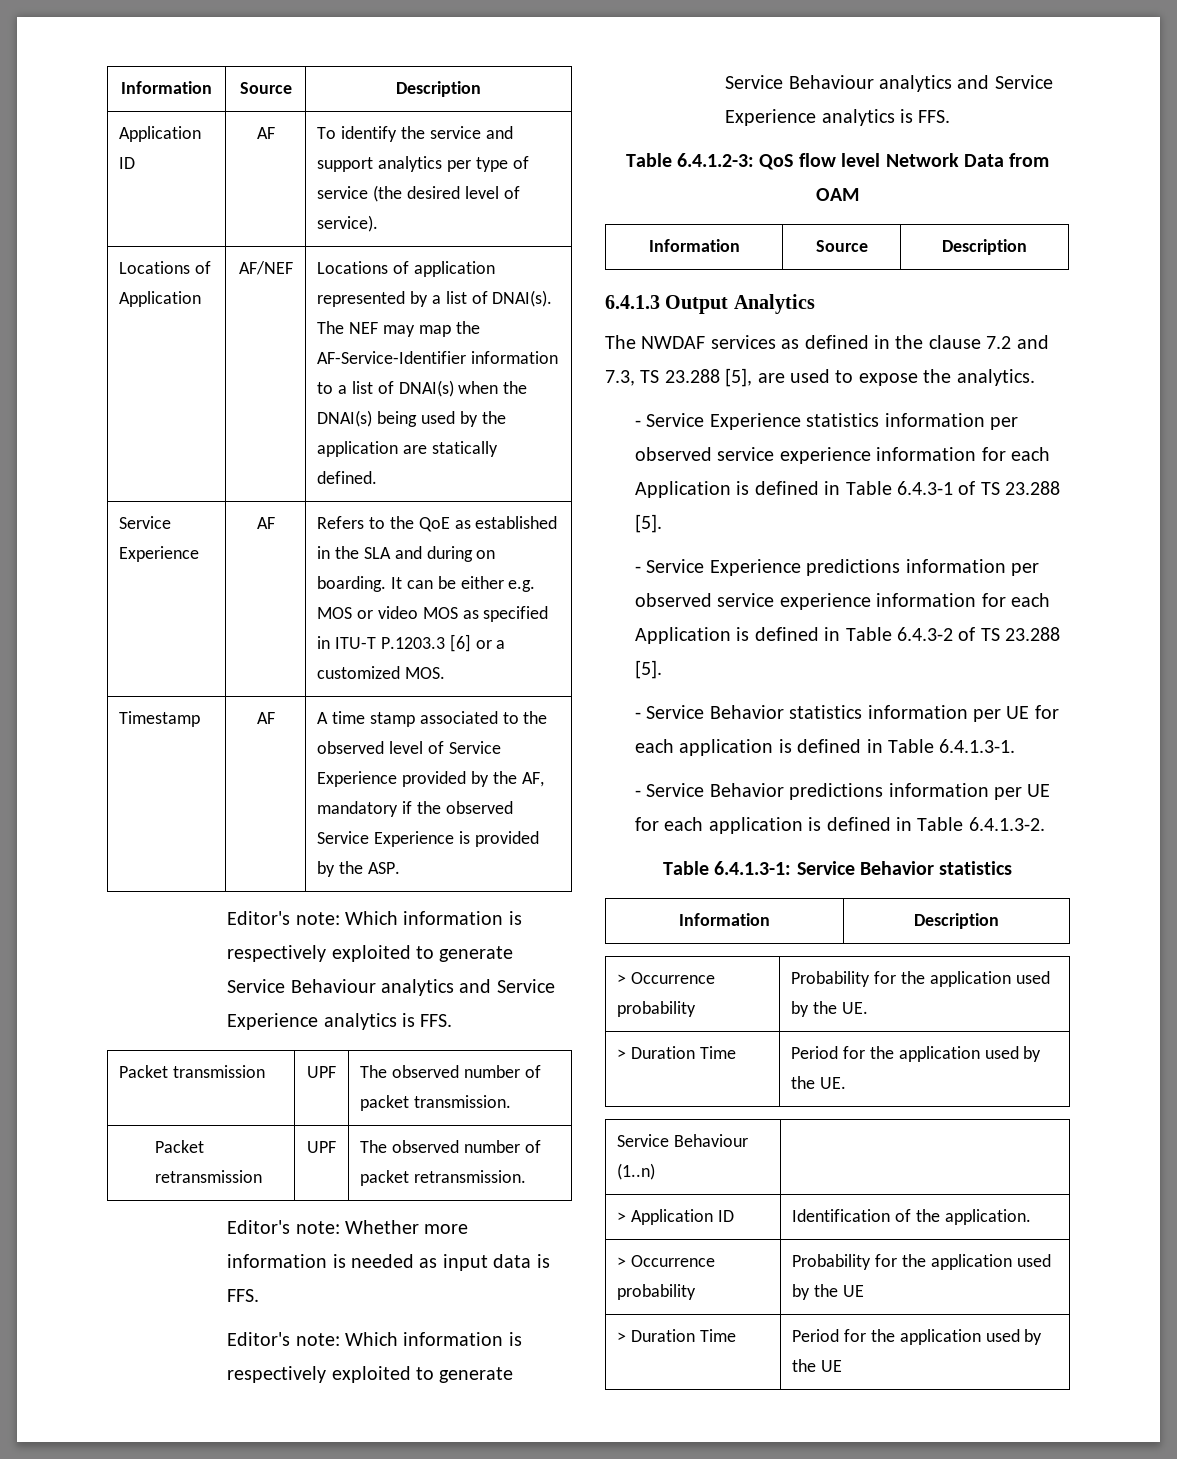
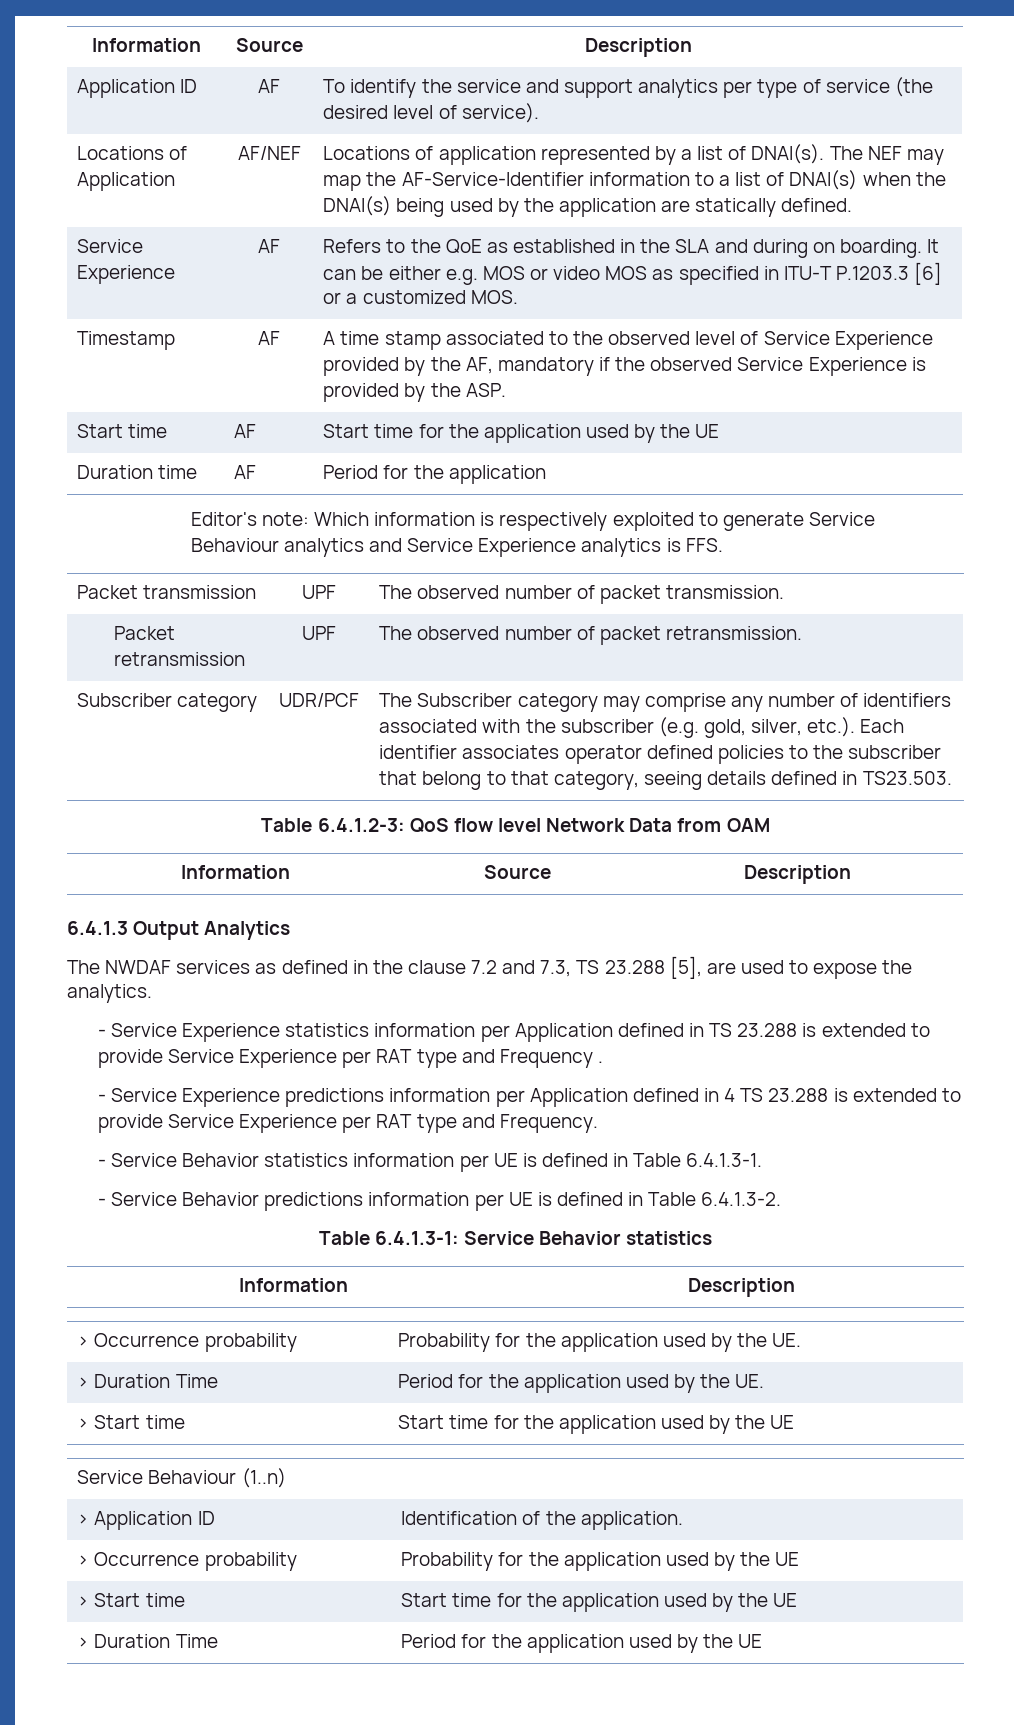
(400, 868) none -> [77,424,168,438] [234,424,257,438] [323,424,720,443] [77,465,198,479] [234,465,257,479] [323,465,546,484] // Start time | AF | Start time for the application used by the UE // Duration time | AF | Period for the application
[227,1220,469,1234] [227,1254,550,1271] [227,1289,260,1302] [227,1332,522,1346] [227,1366,514,1383] [725,75,1053,92] [725,109,951,126] // Editor's note: Whether more information is needed as input data is FFS. // Editor's note: Which information is respectively exploited to generate Service Behaviour analytics and Service Experience analytics is FFS. -> [77,693,258,712] [278,693,359,707] [379,693,952,712] [379,717,905,738] [379,745,942,764] [379,771,952,790] // Subscriber category | UDR/PCF | The Subscriber category may comprise any number of identifiers associated with the subscriber (e.g. gold, silver, etc.). Each identifier associates operator defined policies to the subscriber that belong to that category, seeing details defined in TS23.503.
[635,447,1051,464] [635,481,1061,498] [635,514,663,533] observed service experience information for each Application is defined in Table 6.4.3-1 of TS 23.288 [5]. -> [514,1023,930,1042] [97,1049,603,1068] Application defined in TS 23.288 is extended to provide Service Experience per RAT type and Frequency .
[635,593,1051,610] [635,627,1061,644] [635,660,663,679] observed service experience information for each Application is defined in Table 6.4.3-2 of TS 23.288 [5]. -> [529,1088,961,1107] [97,1114,598,1133] Application defined in 4 TS 23.288 is extended to provide Service Experience per RAT type and Frequency.
[1034,705,1059,719] [635,739,774,756] for each application -> (518, 1160) none
[635,817,803,834] for each application -> (533, 1199) none
(847, 1083) none -> [77,1415,185,1429] [398,1415,795,1434] // > Start time | Start time for the application used by the UE
(864, 1291) none -> [77,1593,185,1607] [401,1593,798,1612] // > Start time | Start time for the application used by the UE

